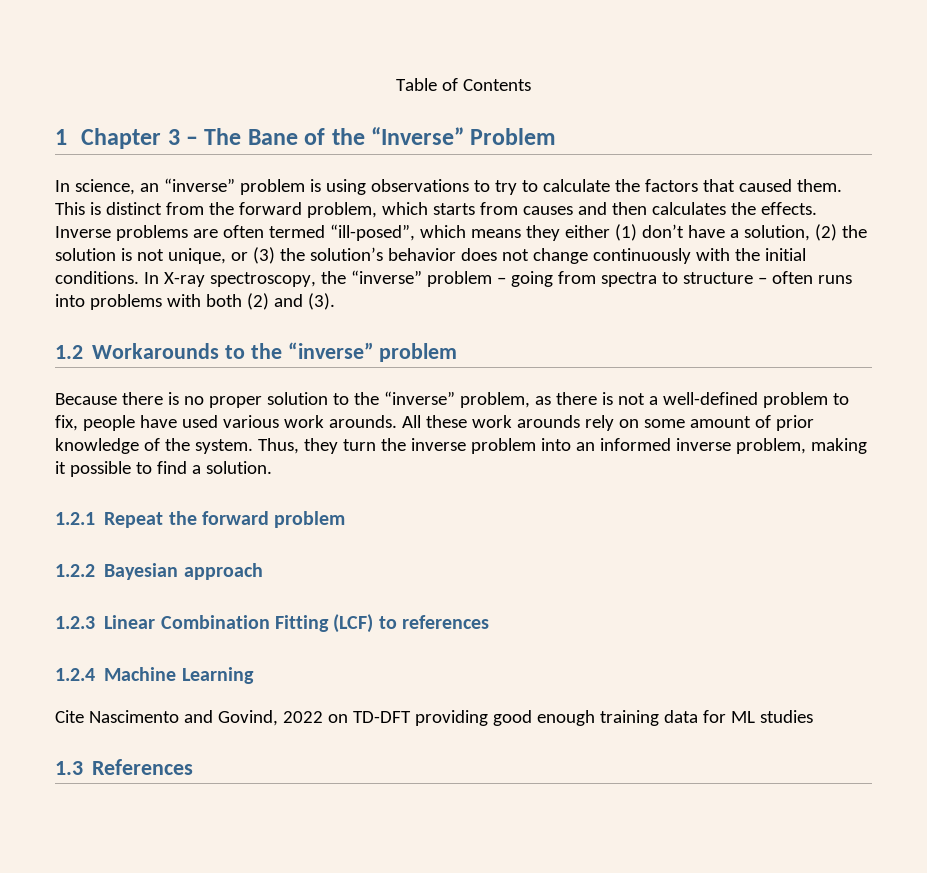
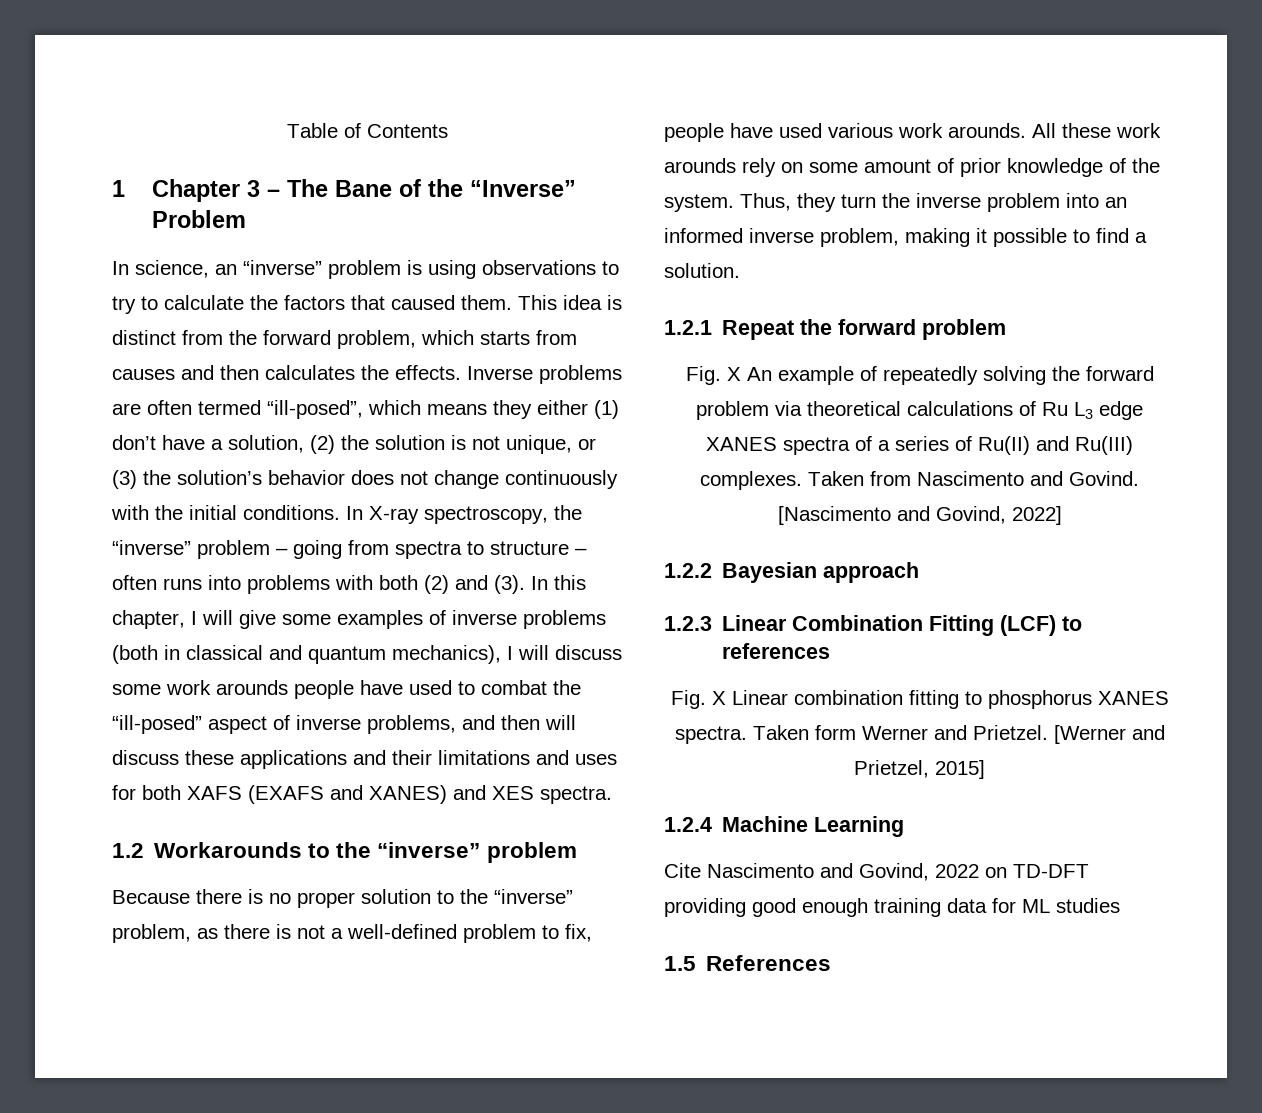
(85, 208) none -> [563,295,602,310] idea
(335, 301) none -> [531,575,586,590] [112,610,606,629] [112,645,622,664] [112,680,581,699] [112,715,576,734] [112,750,617,769] [112,785,612,804] In this chapter, I will give some examples of inverse problems (both in classical and quantum mechanics), I will discuss some work arounds people have used to combat the “ill-posed” aspect of inverse problems, and then will discuss these applications and their limitations and uses for both XAFS (EXAFS and XANES) and XES spectra.
(346, 519) none -> [685,366,1154,385] [696,401,1143,420] [706,436,1133,455] [700,471,1139,490] [777,506,1062,525] // Fig. X An example of repeatedly solving the forward problem via theoretical calculations of Ru L3 edge XANES spectra of a series of Ru(II) and Ru(III) complexes. Taken from Nascimento and Govind. [Nascimento and Govind, 2022]
(490, 622) none -> [670,690,1169,709] [674,725,1165,744] [854,760,985,779] // Fig. X Linear combination fitting to phosphorus XANES spectra. Taken form Werner and Prietzel. [Werner and Prietzel, 2015]
[55,761,83,775] 1.3 -> [664,956,696,971] 1.5

